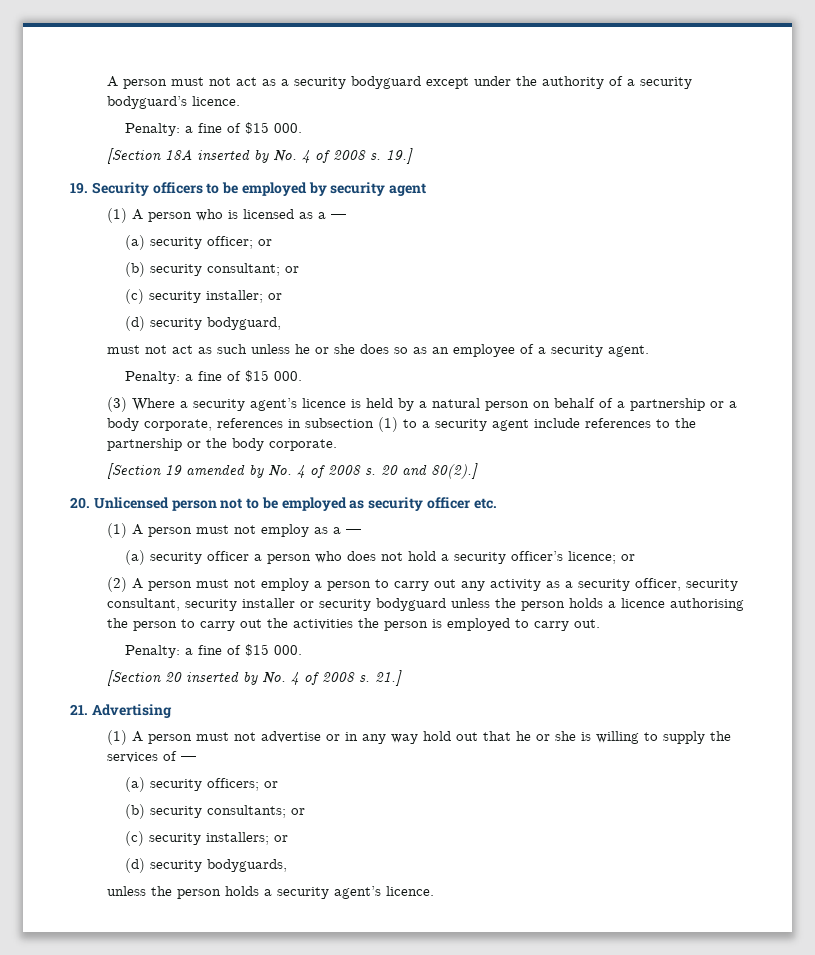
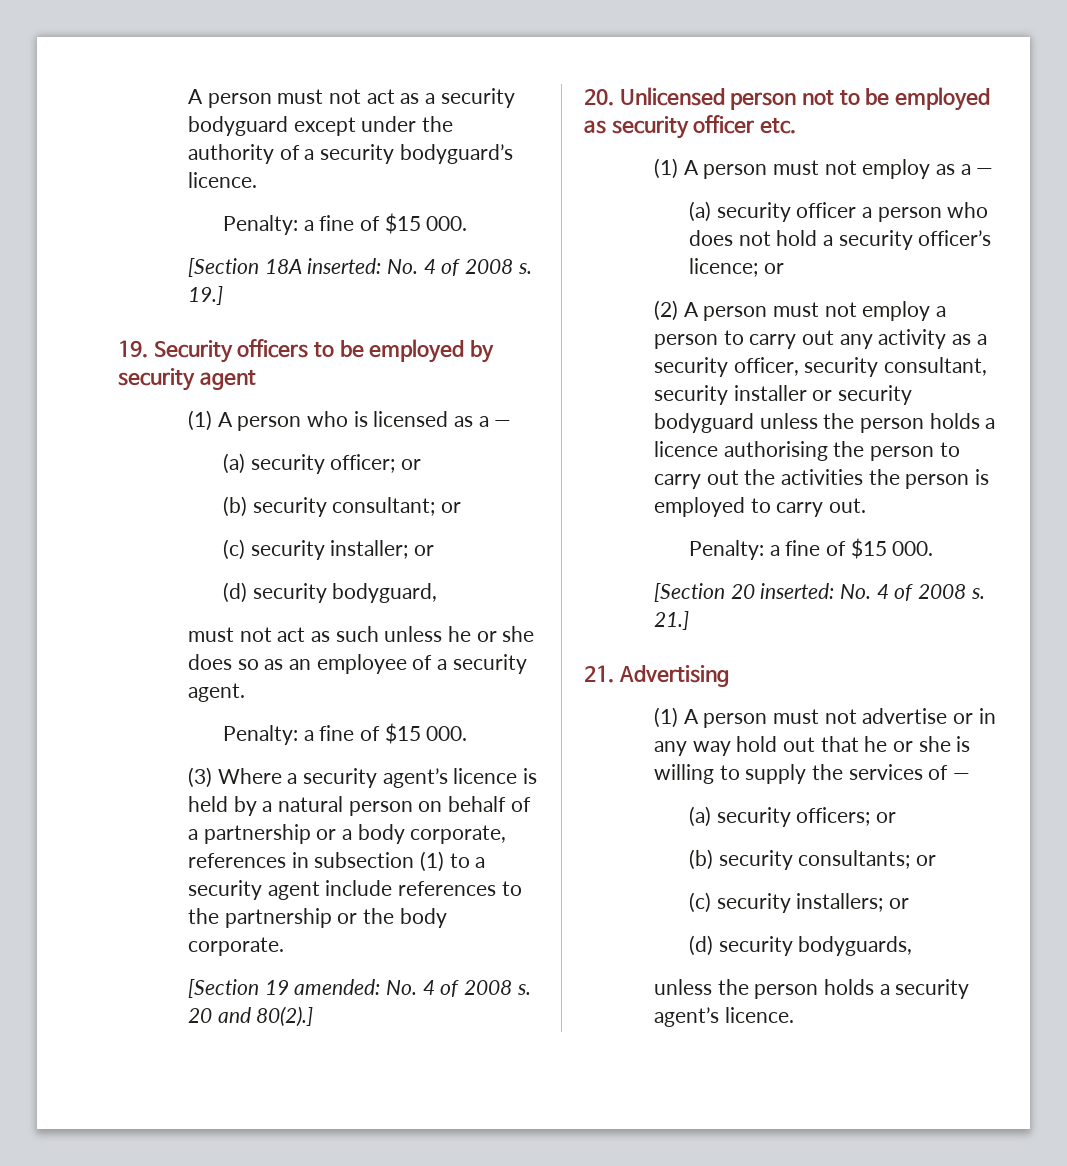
[196,149,269,163] inserted by -> [307,258,382,274] inserted:
[185,464,264,478] amended by -> [294,979,381,995] amended:
[185,671,258,685] inserted by -> [760,583,835,599] inserted:

